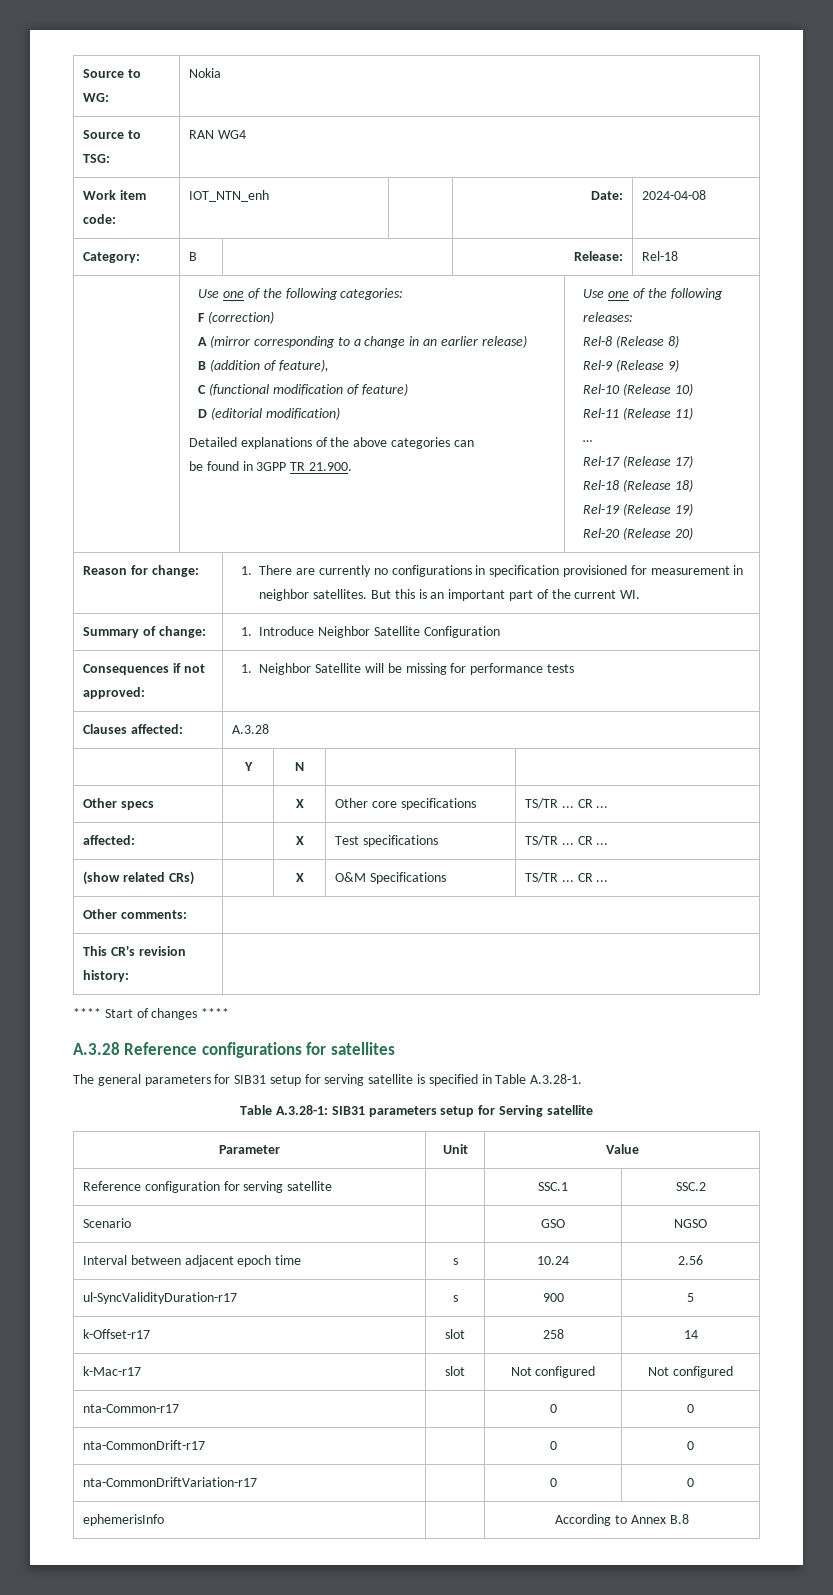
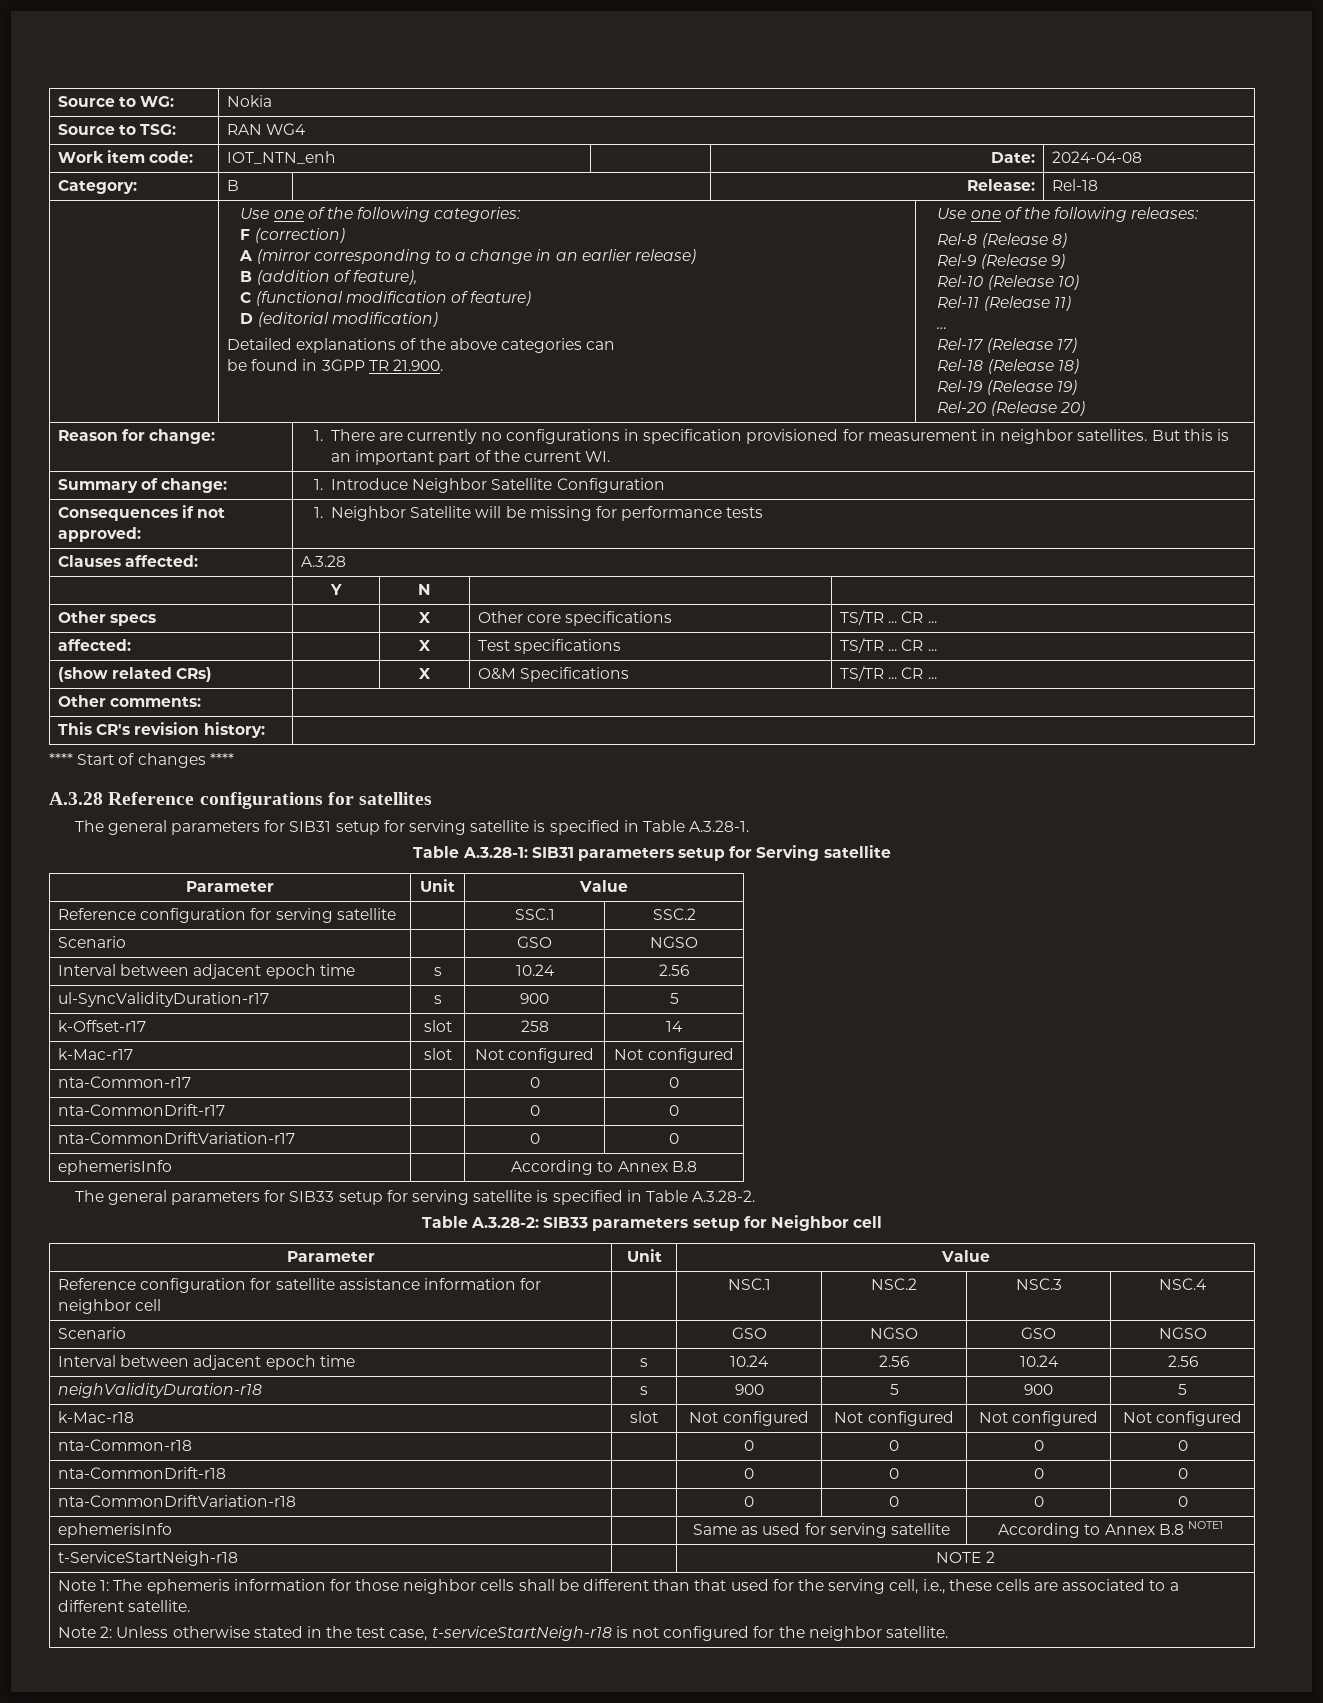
(689, 1519) none -> [74,1190,756,1205] [421,1215,883,1231] [286,1251,375,1262] [626,1249,662,1262] [940,1250,990,1262] [57,1278,542,1293] [57,1299,162,1314] [727,1278,771,1290] [871,1278,917,1290] [1015,1278,1062,1290] [1159,1278,1207,1290] [57,1327,126,1339] [731,1327,767,1339] [870,1327,918,1339] [1021,1327,1056,1339] [1158,1327,1207,1339] [57,1355,355,1370] [640,1358,648,1367] [730,1355,769,1367] [879,1355,909,1367] [1019,1355,1059,1367] [1167,1355,1198,1367] [57,1383,262,1398] [640,1386,648,1395] [734,1384,764,1395] [889,1384,899,1395] [1024,1384,1053,1395] [1178,1384,1187,1395] [57,1411,134,1423] [630,1411,658,1423] [689,1411,809,1426] [834,1411,954,1426] [978,1411,1099,1426] [1122,1411,1243,1426] [57,1439,192,1451] [744,1440,754,1451] [889,1440,899,1451] [1033,1440,1044,1451] [1177,1440,1188,1451] [57,1467,226,1479] [744,1468,754,1479] [889,1468,899,1479] [1033,1468,1044,1479] [1177,1468,1188,1479] [57,1495,296,1507] [744,1496,754,1507] [889,1496,899,1507] [1033,1496,1044,1507] [1177,1496,1188,1507] [57,1523,172,1538] [693,1523,950,1538] [998,1521,1223,1538] [57,1551,238,1566] [936,1551,995,1563] [57,1579,1179,1594] [57,1600,191,1612] [57,1626,948,1641] // The general parameters for SIB33 setup for serving satellite is specified in Table A.3.28-2. // Table A.3.28-2: SIB33 parameters setup for Neighbor cell // Parameter | Unit | Value // Reference configuration for satellite assistance information for neighbor cell | | NSC.1 | NSC.2 | NSC.3 | NSC.4 // Scenario | | GSO | NGSO | GSO | NGSO // Interval between adjacent epoch time | s | 10.24 | 2.56 | 10.24 | 2.56 // neighValidityDuration-r18 | s | 900 | 5 | 900 | 5 // k-Mac-r18 | slot | Not configured | Not configured | Not configured | Not configured // nta-Common-r18 | | 0 | 0 | 0 | 0 // nta-CommonDrift-r18 | | 0 | 0 | 0 | 0 // nta-CommonDriftVariation-r18 | | 0 | 0 | 0 | 0 // ephemerisInfo | | Same as used for serving satellite | According to Annex B.8 NOTE1 // t-ServiceStartNeigh-r18 | | NOTE 2 // Note 1: The ephemeris information for those neighbor cells shall be different than that used for the serving cell, i.e., these cells are associated to a different satellite. // Note 2: Unless otherwise stated in the test case, t-serviceStartNeigh-r18 is not configured for the neighbor satellite.

